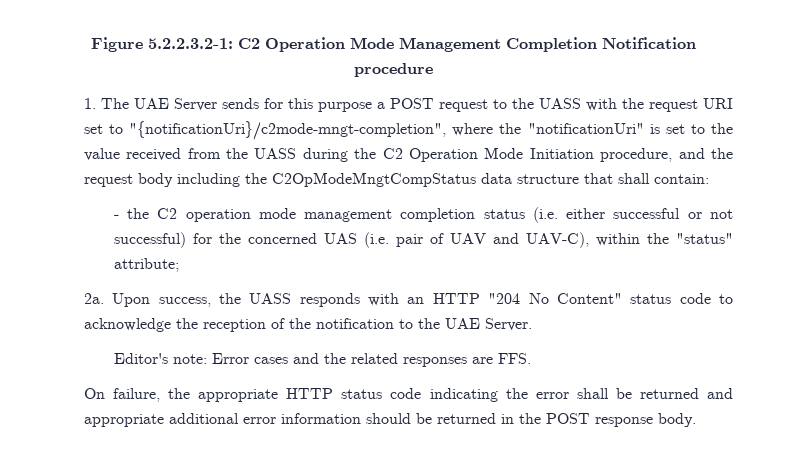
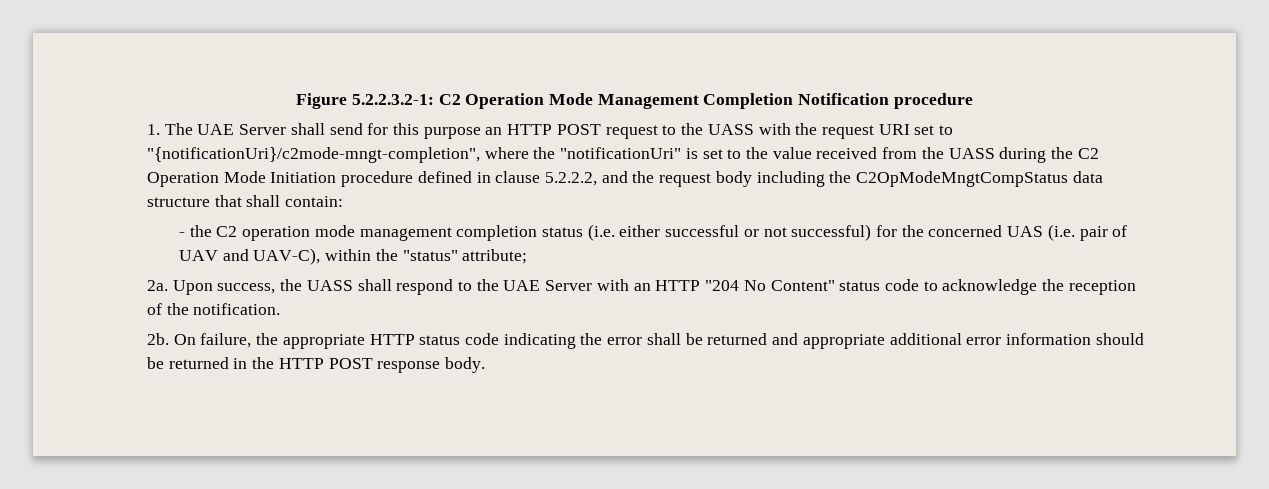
[221,98,259,109] sends -> [290,123,363,135] shall send
[376,102,385,109] a -> [485,124,553,135] an HTTP
[600,148,673,162] procedure, -> [341,171,598,187] procedure defined in clause 5.2.2.2,
[299,293,360,307] responds -> [357,279,593,295] shall respond to the UAE Server
[315,318,532,331] [113,353,531,367] notification to the UAE Server. // Editor's note: Error cases and the related responses are FFS. // -> [193,303,281,315] [146,333,169,345] notification. // 2b.
(541, 418) none -> [278,358,324,369] HTTP

